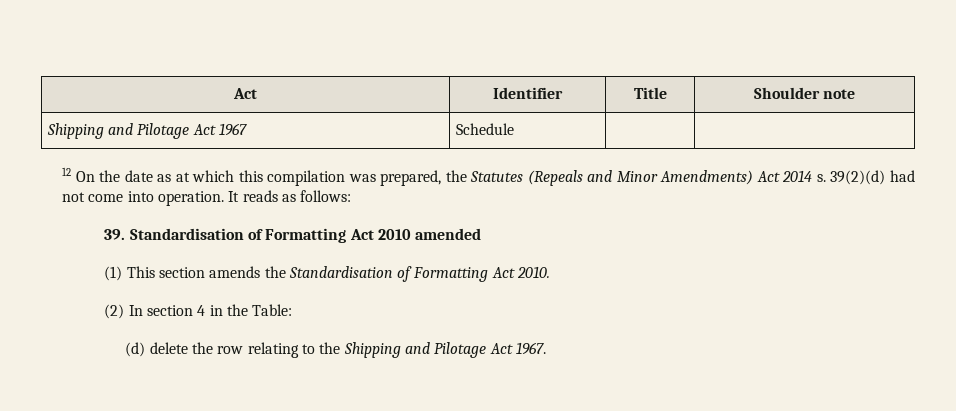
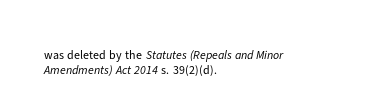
[233,88,257,99] [493,87,563,99] [633,87,667,99] [753,87,856,99] [46,123,247,139] [455,123,514,135] [62,167,442,186] Act | Identifier | Title | Shoulder note // Shipping and Pilotage Act 1967 | Schedule | | // 12 On the date as at which this compilation was prepared, -> [43,50,123,62] was deleted by
[830,170,915,185] [62,190,352,206] [104,228,482,243] [104,266,551,282] [104,304,293,319] [125,342,546,358] 39(2)(d) had not come into operation. It reads as follows: // 39. Standardisation of Formatting Act 2010 amended // (1) This section amends the Standardisation of Formatting Act 2010. // (2) In section 4 in the Table: // (d) delete the row relating to the Shipping and Pilotage Act 1967. -> [172,65,217,76] 39(2)(d).

